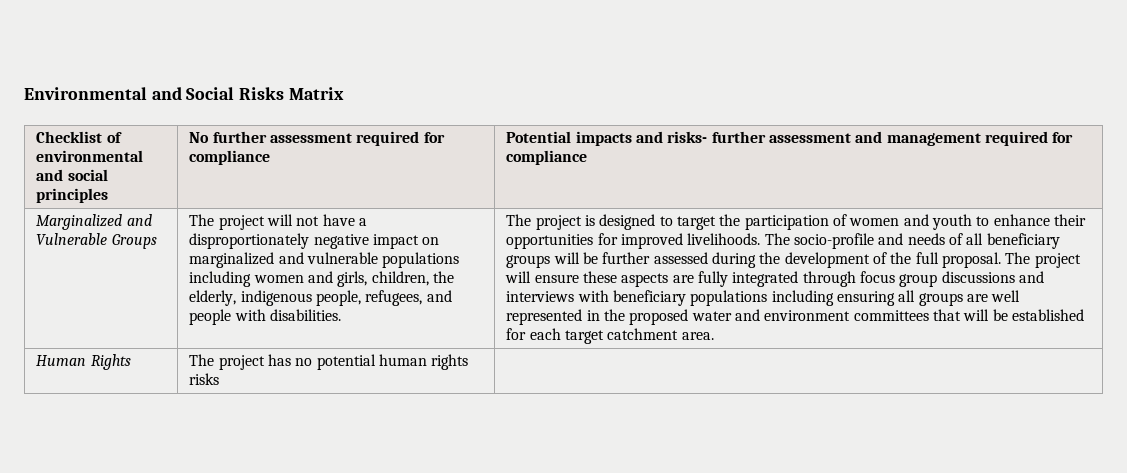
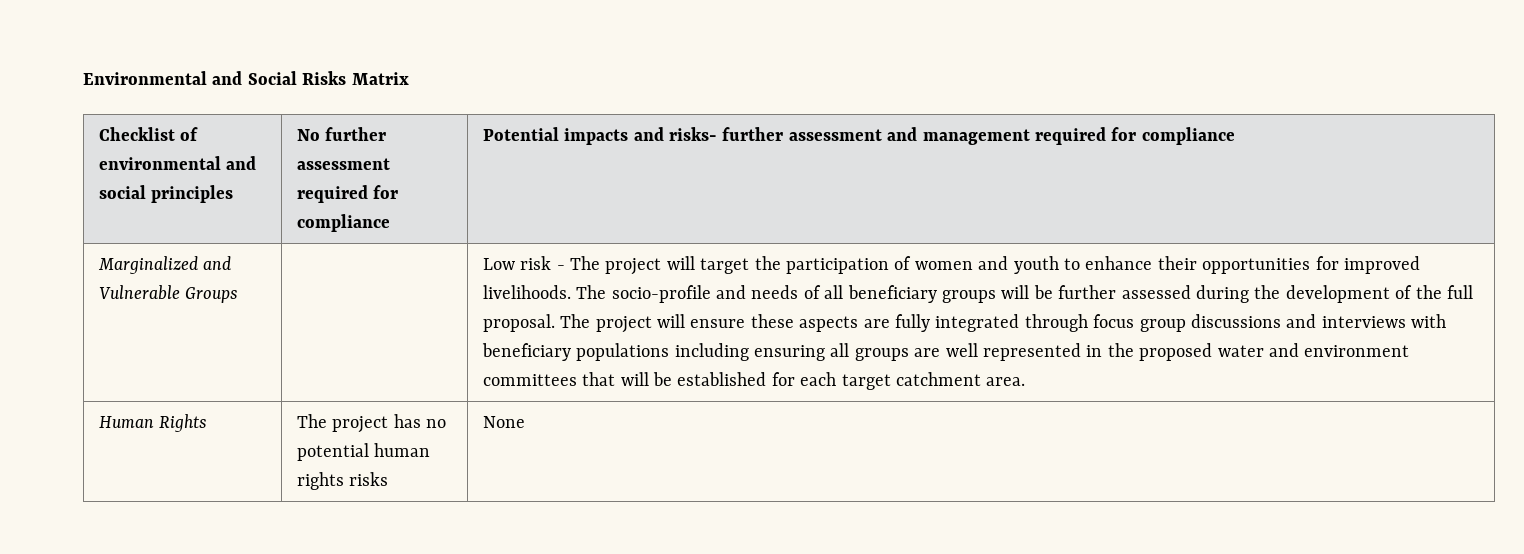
[189,214,367,230] [189,233,440,249] [189,252,460,268] [189,271,454,287] [189,290,452,306] [189,309,342,325] [506,214,673,230] The project will not have a disproportionately negative impact on marginalized and vulnerable populations including women and girls, children, the elderly, indigenous people, refugees, and people with disabilities. | The project is designed to -> [482,256,695,275] | Low risk - The project will
(220, 379) | -> [482,416,525,428] | None

